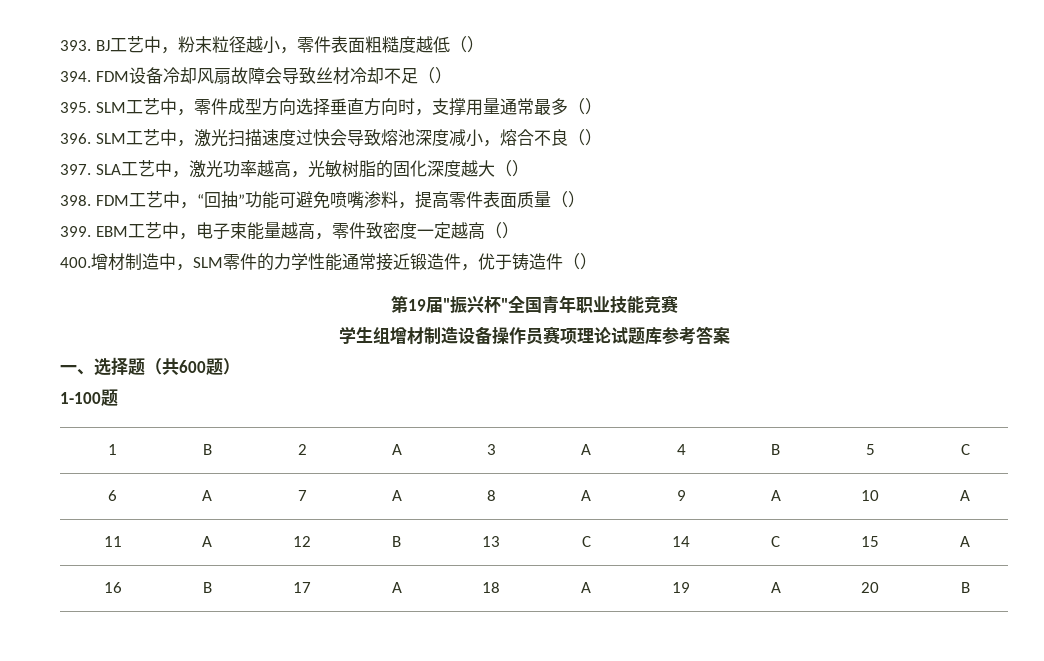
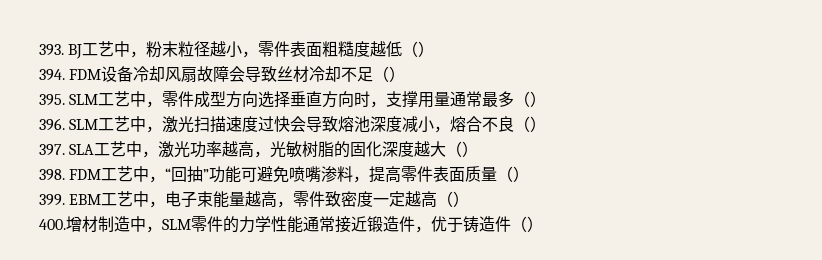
[390,295,678,314] [338,326,730,345] [60,357,240,376] [60,389,118,406] [108,444,117,455] [202,444,212,455] [297,444,307,455] [391,444,402,455] [486,444,496,455] [581,444,591,455] [676,444,686,455] [771,444,780,455] [865,444,875,455] [960,444,970,455] [108,490,117,501] [202,490,212,501] [297,490,307,501] [391,490,402,501] [486,490,496,501] [581,490,591,501] [676,490,686,501] [770,490,781,501] [861,490,879,501] [960,490,970,501] [103,536,122,547] [202,536,212,547] [293,536,311,547] [392,536,401,547] [482,536,500,547] [581,536,591,547] [672,536,690,547] [771,536,780,547] [861,536,879,547] [960,536,970,547] [103,582,122,593] [202,582,212,593] [293,582,311,593] [391,582,402,593] [482,582,500,593] [581,582,591,593] [672,582,690,593] [770,582,781,593] [861,582,879,593] [960,582,970,593] // 第19届"振兴杯"全国青年职业技能竞赛 // 学生组增材制造设备操作员赛项理论试题库参考答案 // 一、选择题（共600题） // 1-100题 // 1 | B | 2 | A | 3 | A | 4 | B | 5 | C // 6 | A | 7 | A | 8 | A | 9 | A | 10 | A // 11 | A | 12 | B | 13 | C | 14 | C | 15 | A // 16 | B | 17 | A | 18 | A | 19 | A | 20 | B -> (543, 224) none

